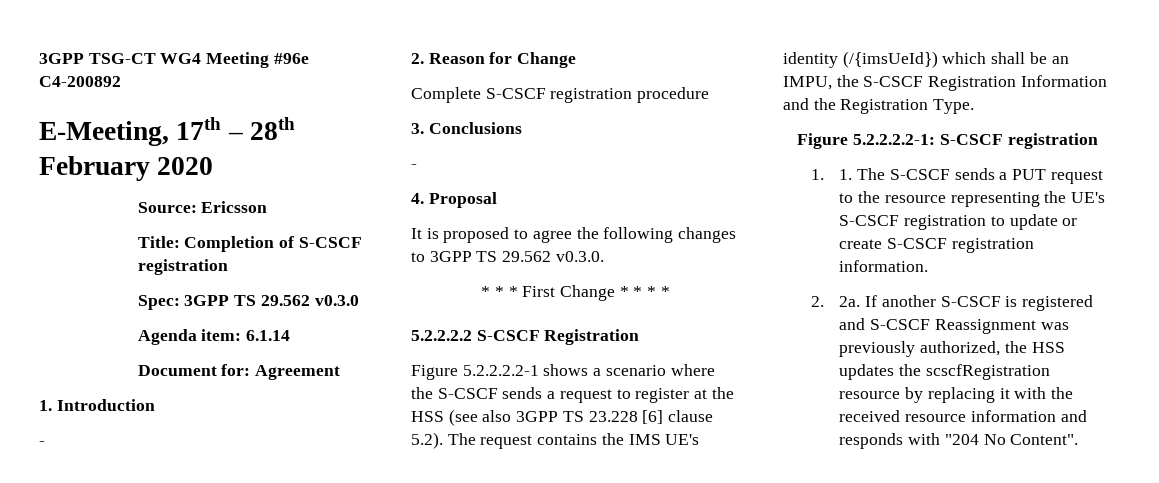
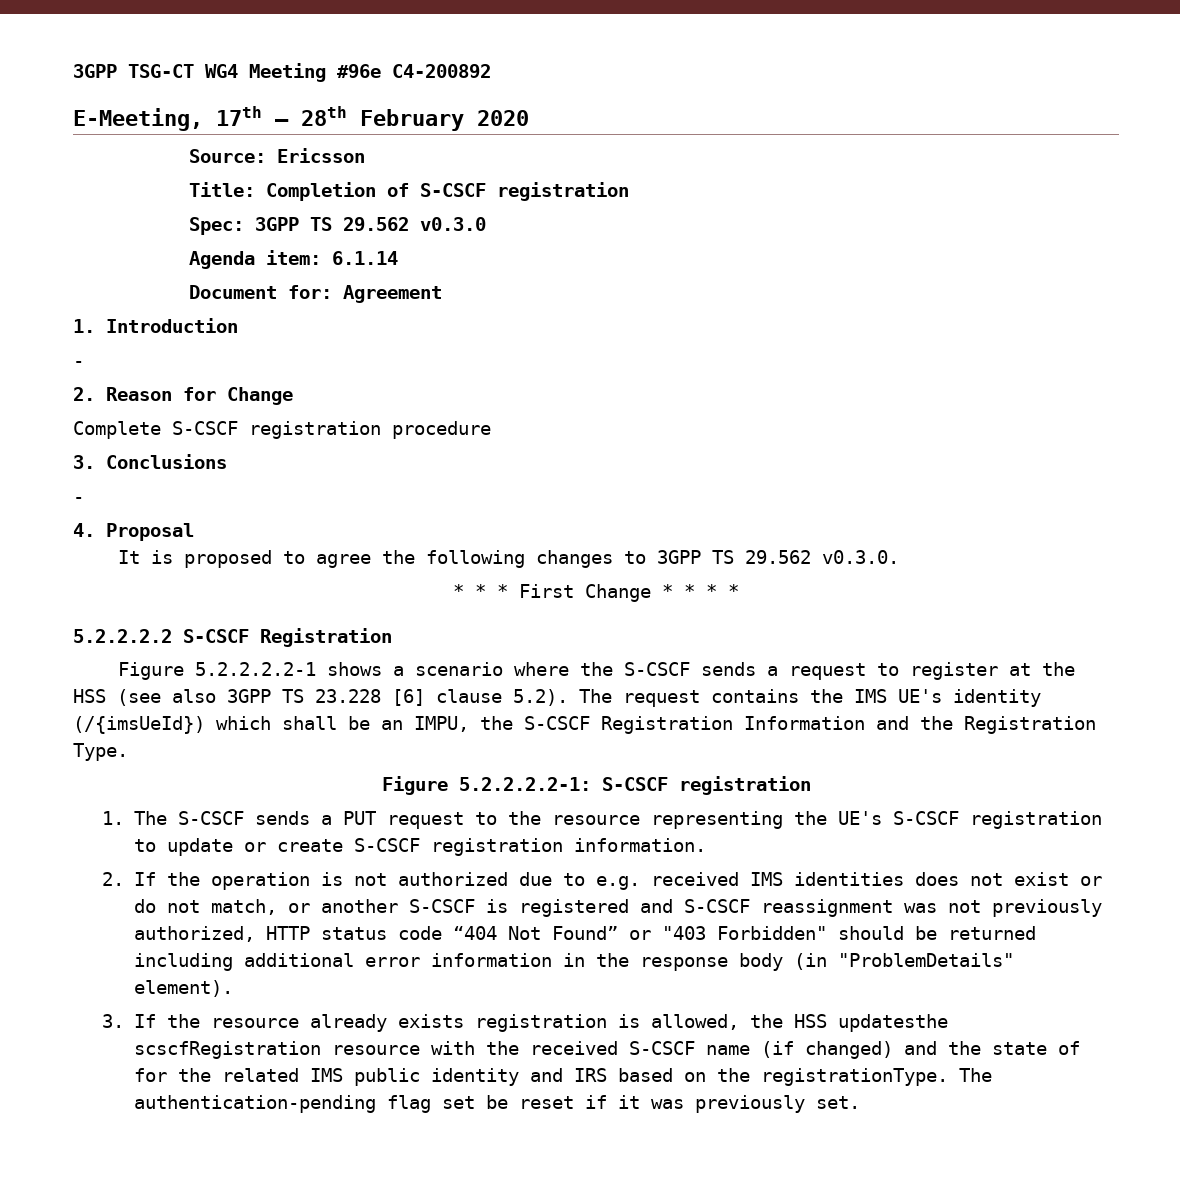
[839,169,853,180] 1. -> (125, 818) none
[839,295,878,307] 2a. If -> [133,872,1102,890] [133,899,310,915] If the operation is not authorized due to e.g. received IMS identities does not exist or do not match, or
[934,319,1069,334] [839,341,1065,357] [839,364,1050,380] [839,387,1073,403] [839,410,1087,422] [839,433,1079,449] Reassignment was previously authorized, the HSS updates the scscfRegistration resource by replacing it with the received resource information and responds with "204 No Content". -> [760,899,1102,917] [133,926,1036,942] [133,953,1014,971] [133,980,233,997] [102,1014,948,1032] [133,1041,1080,1059] [133,1068,992,1086] [133,1095,860,1113] reassignment was not previously authorized, HTTP status code “404 Not Found” or "403 Forbidden" should be returned including additional error information in the response body (in "ProblemDetails" element). // 3. If the resource already exists registration is allowed, the HSS updatesthe scscfRegistration resource with the received S-CSCF name (if changed) and the state of for the related IMS public identity and IRS based on the registrationType. The authentication-pending flag set be reset if it was previously set.

